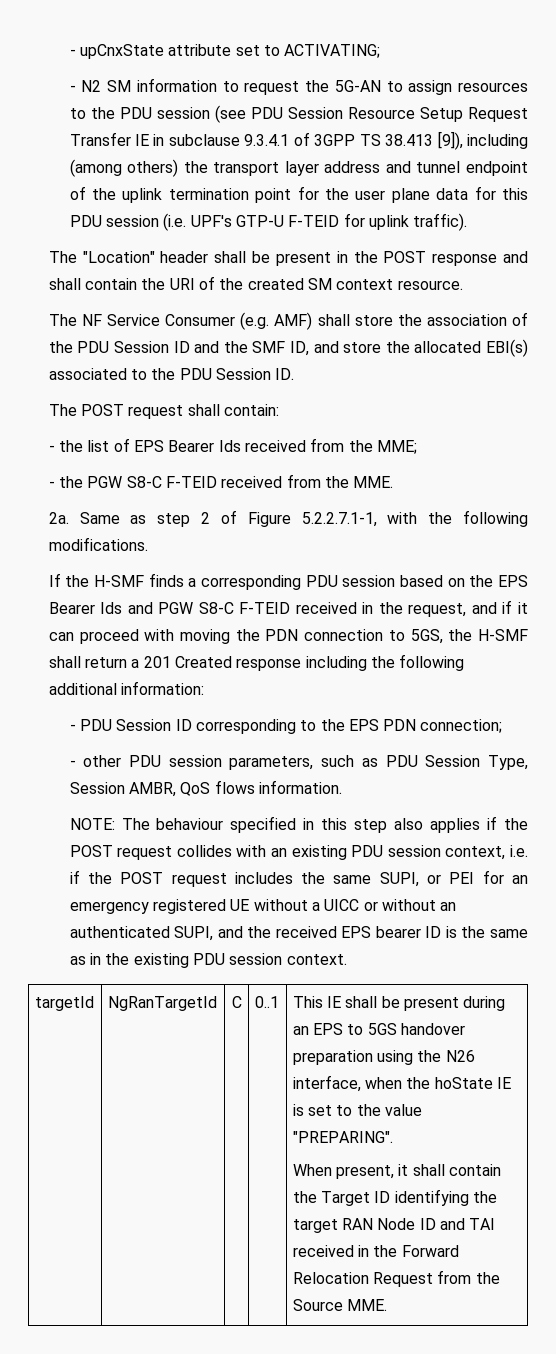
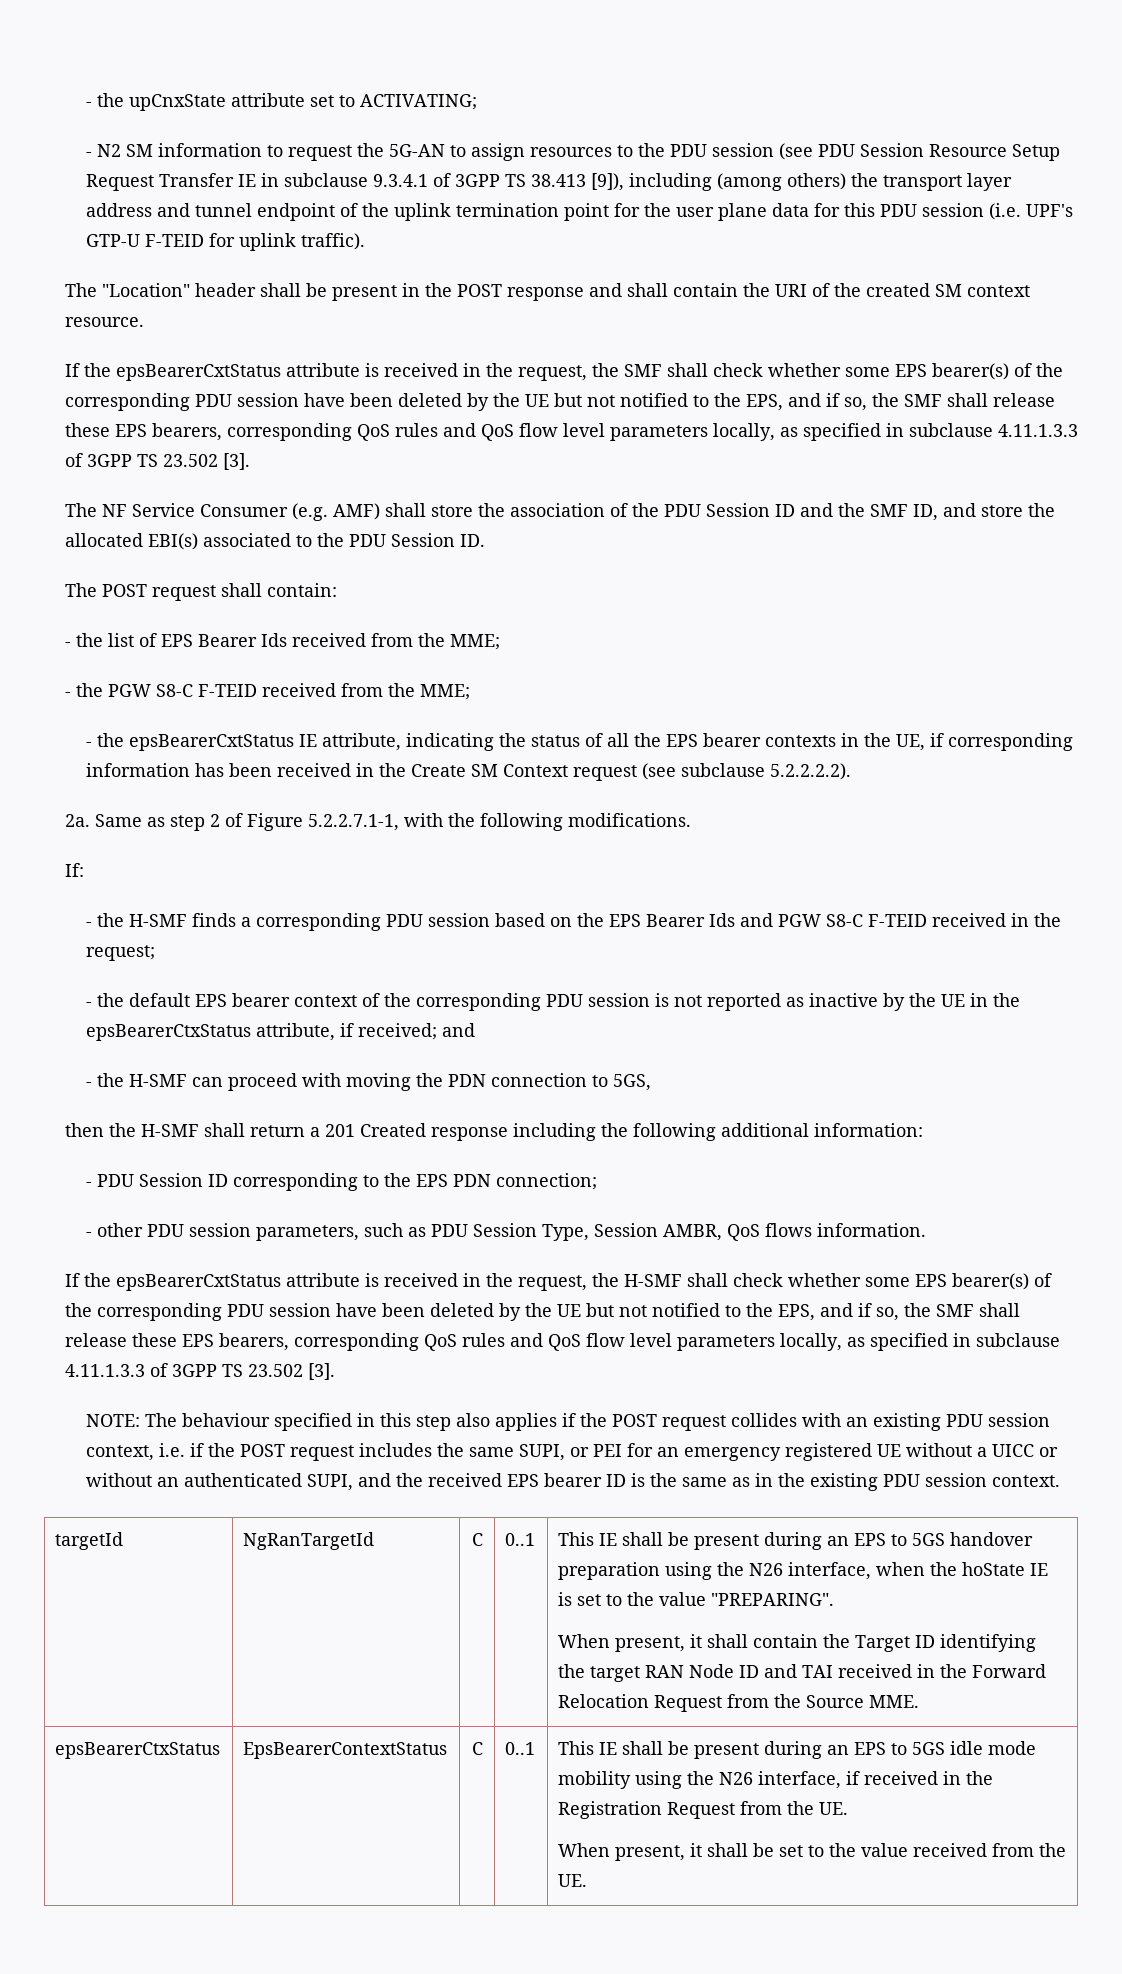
[69,49,76,56] - -> [85,93,124,107] - the
(463, 285) none -> [64,363,1063,381] [64,393,1055,411] [64,423,1078,441] [64,453,250,470] // If the epsBearerCxtStatus attribute is received in the request, the SMF shall check whether some EPS bearer(s) of the corresponding PDU session have been deleted by the UE but not notified to the EPS, and if so, the SMF shall release these EPS bearers, corresponding QoS rules and QoS flow level parameters locally, as specified in subclause 4.11.1.3.3 of 3GPP TS 23.502 [3].
[353,476,394,488] MME. -> [419,684,470,700] [85,733,1073,751] [85,763,851,781] MME; // - the epsBearerCxtStatus IE attribute, indicating the status of all the EPS bearer contexts in the UE, if corresponding information has been received in the Create SM Context request (see subclause 5.2.2.2.2).
[48,573,61,587] If -> [64,863,84,877] [85,922,92,927] If: // -
[408,600,529,617] request, and if it -> [85,945,155,961] [85,993,1020,1011] [85,1023,475,1041] [85,1073,187,1087] request; // - the default EPS bearer context of the corresponding PDU session is not reported as inactive by the UE in the epsBearerCtxStatus attribute, if received; and // - the H-SMF
(443, 636) none -> [64,1123,104,1137] // then
(342, 787) none -> [64,1273,1052,1291] [64,1303,1020,1321] [64,1333,1060,1351] [64,1363,335,1380] // If the epsBearerCxtStatus attribute is received in the request, the H-SMF shall check whether some EPS bearer(s) of the corresponding PDU session have been deleted by the UE but not notified to the EPS, and if so, the SMF shall release these EPS bearers, corresponding QoS rules and QoS flow level parameters locally, as specified in subclause 4.11.1.3.3 of 3GPP TS 23.502 [3].
(387, 1305) none -> [55,1742,221,1759] [243,1742,448,1759] [471,1742,483,1755] [505,1742,536,1755] [558,1741,1037,1759] [558,1771,994,1789] [558,1801,849,1819] [558,1843,1067,1861] [558,1874,588,1887] // epsBearerCtxStatus | EpsBearerContextStatus | C | 0..1 | This IE shall be present during an EPS to 5GS idle mode mobility using the N26 interface, if received in the Registration Request from the UE. // When present, it shall be set to the value received from the UE.

